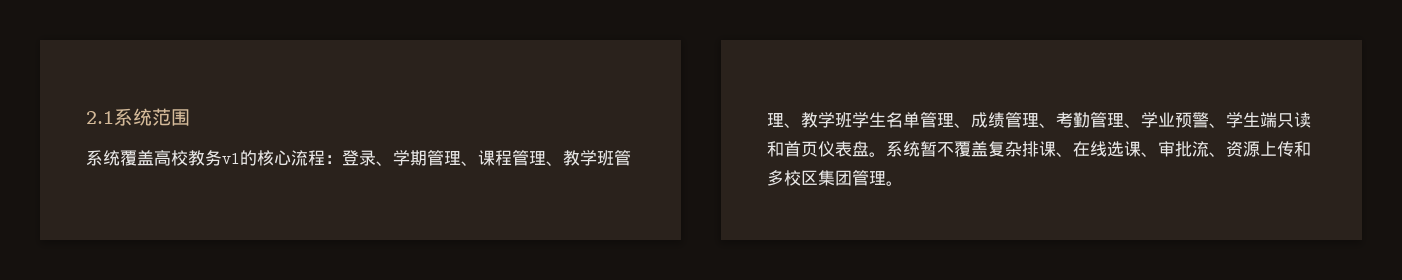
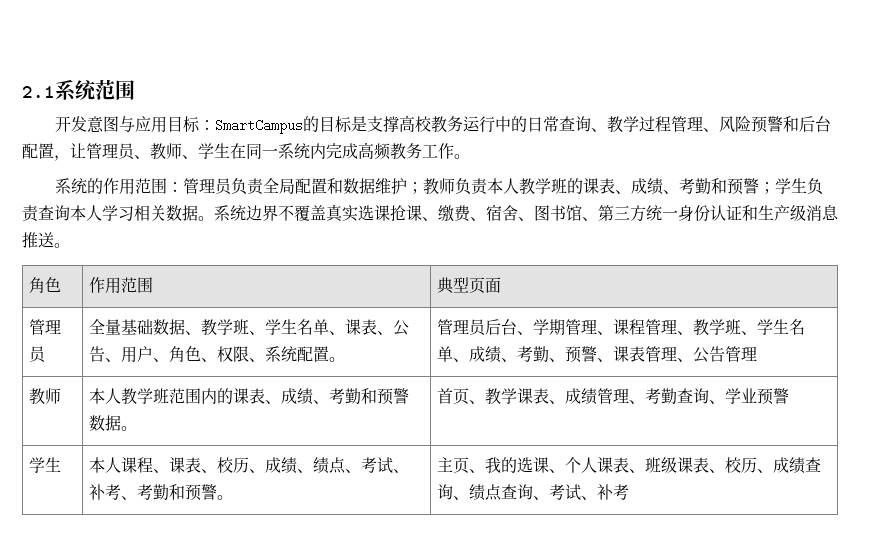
[86,150,376,166] 系统覆盖高校教务v1的核心流程：登录 -> [55,115,832,134] [22,142,470,161] [55,178,824,195] [22,204,839,222] [22,232,70,248] [29,277,62,293] [89,277,154,294] [437,277,502,294] [29,319,62,335] [29,346,47,363] [89,319,410,336] [89,346,346,363] [437,319,518,336] 开发意图与应用目标：SmartCampus的目标是支撑高校教务运行中的日常查询、教学过程管理、风险预警和后台配置，让管理员、教师、学生在同一系统内完成高频教务工作。 // 系统的作用范围：管理员负责全局配置和数据维护；教师负责本人教学班的课表、成绩、考勤和预警；学生负责查询本人学习相关数据。系统边界不覆盖真实选课抢课、缴费、宿舍、图书馆、第三方统一身份认证和生产级消息推送。 // 角色 | 作用范围 | 典型页面 // 管理员 | 全量基础数据、教学班、学生名单、课表、公告、用户、角色、权限、系统配置。 | 管理员后台
[614,150,631,166] [767,112,954,128] 管理、教学班学生名单管理 -> [741,319,806,335] [437,346,758,363] [29,388,62,405] [89,388,410,405] [89,415,138,431] [437,388,550,405] 、学生名单、成绩、考勤、预警、课表管理、公告管理 // 教师 | 本人教学班范围内的课表、成绩、考勤和预警数据。 | 首页、教学课表
[1090,112,1124,128] 管理 -> [677,388,710,404] 查询
[1209,112,1311,128] [767,141,1311,157] [767,170,903,186] 、学生端只读和首页仪表盘。系统暂不覆盖复杂排课、在线选课、审批流、资源上传和多校区集团管理。 -> [29,457,62,473] [89,457,410,474] [89,484,234,501] [437,457,822,474] [437,484,630,501] // 学生 | 本人课程、课表、校历、成绩、绩点、考试、补考、考勤和预警。 | 主页、我的选课、个人课表、班级课表、校历、成绩查询、绩点查询、考试、补考

